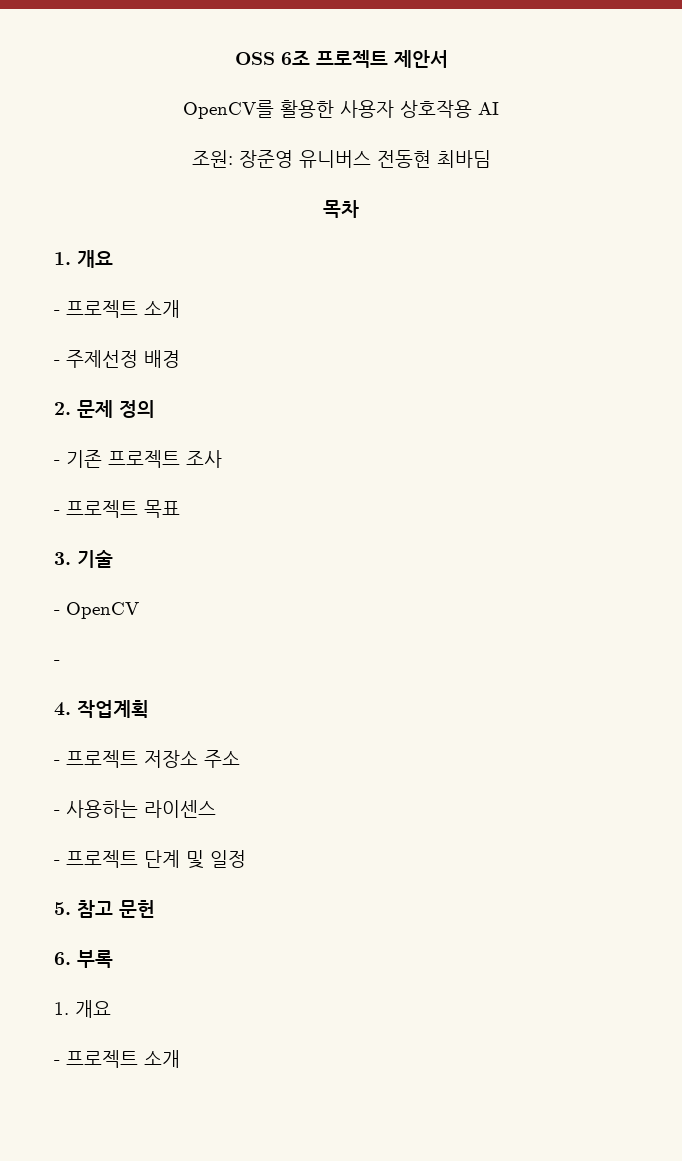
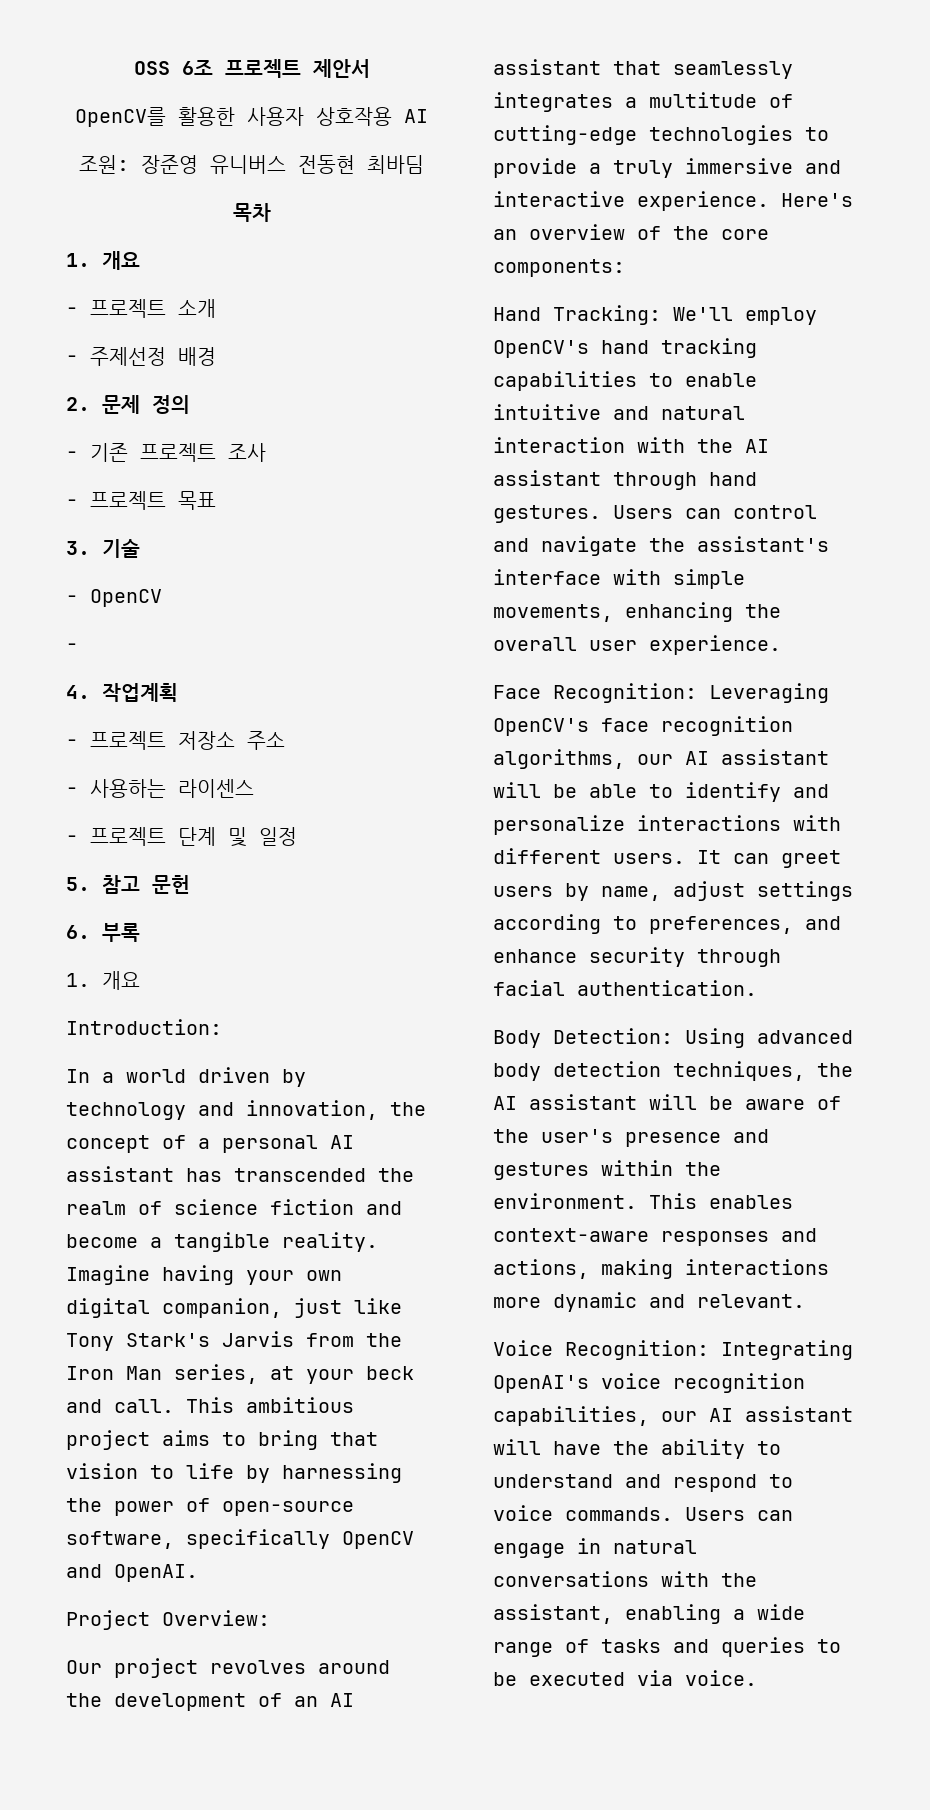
[54,1050,180,1068] - 프로젝트 소개 -> [66,1019,222,1035] [66,1067,306,1087] [66,1100,426,1120] [66,1135,354,1153] [66,1166,414,1182] [66,1199,402,1215] [66,1232,378,1252] [66,1265,342,1285] [66,1298,402,1318] [66,1331,402,1351] [66,1364,414,1384] [66,1397,354,1413] [66,1430,378,1450] [66,1463,402,1483] [66,1498,354,1516] [66,1529,414,1549] [66,1564,198,1582] [66,1610,270,1630] [66,1658,390,1678] [66,1693,354,1711] [493,59,793,79] [493,92,793,112] [493,125,829,145] [493,158,841,178] [493,191,853,211] [493,224,769,240] [493,259,625,277] [493,305,817,325] [493,338,757,358] [493,371,757,391] [493,404,745,420] [493,437,769,453] [493,470,757,490] [493,505,817,523] [493,536,829,556] [493,569,745,589] [493,602,781,622] [493,635,781,655] [493,683,829,703] [493,716,793,736] [493,749,829,769] [493,782,829,802] [493,815,841,835] [493,848,841,868] [493,881,853,901] [493,914,841,934] [493,947,781,967] [493,980,757,996] [493,1028,853,1048] [493,1061,853,1081] [493,1094,841,1110] [493,1129,769,1147] [493,1160,721,1180] [493,1193,793,1209] [493,1228,817,1246] [493,1259,829,1279] [493,1292,805,1312] [493,1340,853,1360] [493,1373,805,1393] [493,1406,853,1426] [493,1439,781,1459] [493,1474,793,1492] [493,1505,793,1521] [493,1538,697,1558] [493,1571,757,1587] [493,1604,805,1624] [493,1637,841,1657] [493,1670,757,1686] Introduction: // In a world driven by technology and innovation, the concept of a personal AI assistant has transcended the realm of science fiction and become a tangible reality. Imagine having your own digital companion, just like Tony Stark's Jarvis from the Iron Man series, at your beck and call. This ambitious project aims to bring that vision to life by harnessing the power of open-source software, specifically OpenCV and OpenAI. // Project Overview: // Our project revolves around the development of an AI assistant that seamlessly integrates a multitude of cutting-edge technologies to provide a truly immersive and interactive experience. Here's an overview of the core components: // Hand Tracking: We'll employ OpenCV's hand tracking capabilities to enable intuitive and natural interaction with the AI assistant through hand gestures. Users can control and navigate the assistant's interface with simple movements, enhancing the overall user experience. // Face Recognition: Leveraging OpenCV's face recognition algorithms, our AI assistant will be able to identify and personalize interactions with different users. It can greet users by name, adjust settings according to preferences, and enhance security through facial authentication. // Body Detection: Using advanced body detection techniques, the AI assistant will be aware of the user's presence and gestures within the environment. This enables context-aware responses and actions, making interactions more dynamic and relevant. // Voice Recognition: Integrating OpenAI's voice recognition capabilities, our AI assistant will have the ability to understand and respond to voice commands. Users can engage in natural conversations with the assistant, enabling a wide range of tasks and queries to be executed via voice.

